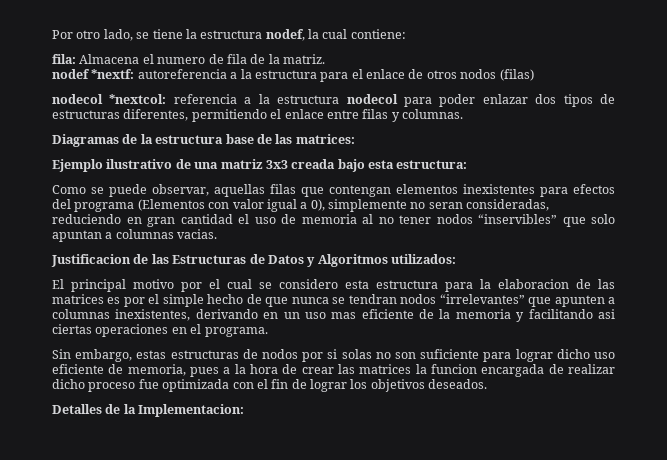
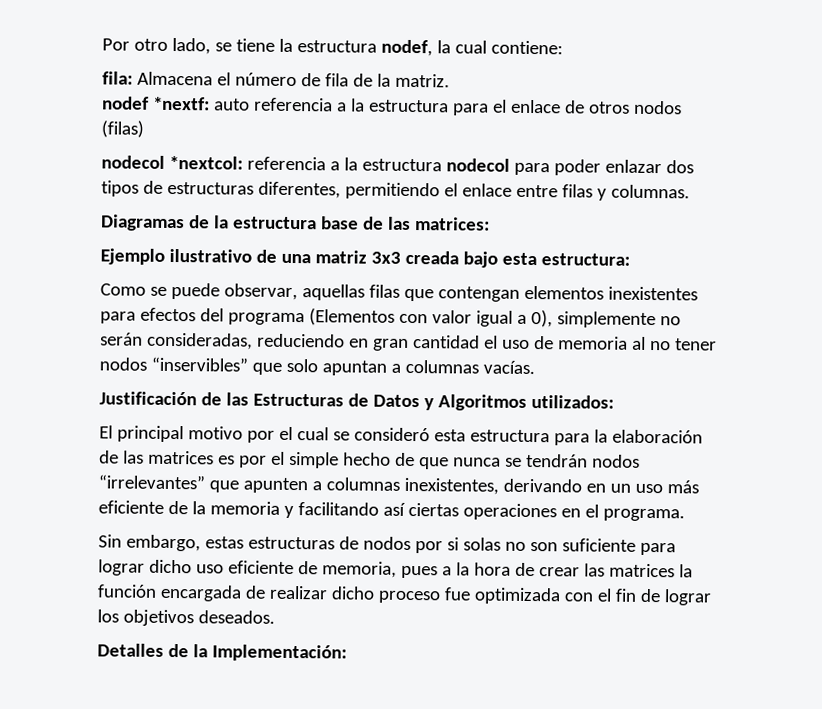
[157,57,206,64] numero -> [234,72,297,87] número
[137,69,227,79] autoreferencia -> [213,97,333,112] auto referencia
[428,202,463,209] seran -> [100,332,143,346] serán
[177,229,218,239] [51,254,131,267] vacias. // Justificacion -> [482,360,535,375] [99,391,197,406] vacías. // Justificación
[279,279,338,289] considero -> [353,427,430,442] consideró
[498,279,569,289] elaboracion -> [611,429,703,444] elaboración
[348,294,397,304] tendran -> [525,453,588,468] tendrán
[331,312,357,319] mas -> [666,480,699,494] más
[597,309,615,319] asi -> [382,502,406,516] así
[431,364,477,374] funcion -> [97,584,157,598] función
[138,404,245,417] Implementacion: -> [211,644,347,662] Implementación:

